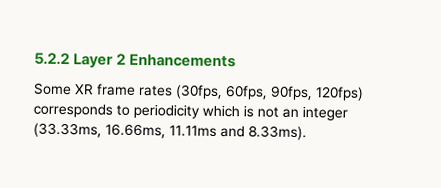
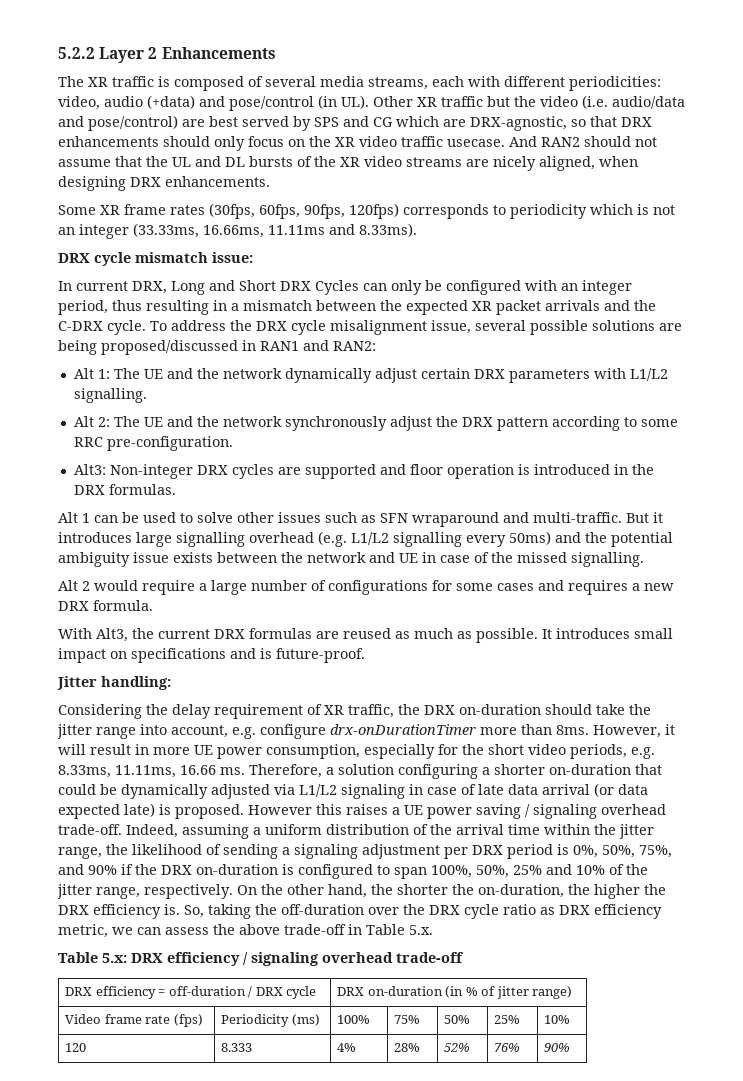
(237, 60) none -> [58,76,661,91] [58,95,685,111] [58,115,652,131] [58,136,657,151] [58,156,638,171] [58,176,270,191] // The XR traffic is composed of several media streams, each with different periodicities: video, audio (+data) and pose/control (in UL). Other XR traffic but the video (i.e. audio/data and pose/control) are best served by SPS and CG which are DRX-agnostic, so that DRX enhancements should only focus on the XR video traffic usecase. And RAN2 should not assume that the UL and DL bursts of the XR video streams are nicely aligned, when designing DRX enhancements.
(307, 133) none -> [58,252,253,266] [58,280,632,295] [58,300,656,315] [58,320,682,335] [58,340,376,355] [73,368,668,383] [73,388,147,403] [73,416,678,431] [73,436,233,451] [73,464,654,479] [73,484,176,495] [58,512,663,527] [58,531,673,547] [58,552,644,567] [58,580,674,595] [58,600,153,611] [58,628,673,643] [58,648,365,663] [57,676,171,690] [58,704,651,719] [57,724,675,739] [58,744,655,759] [58,764,662,779] [58,783,648,799] [58,803,666,819] [58,824,654,839] [58,844,672,859] [58,864,648,879] [57,884,666,899] [58,904,662,919] [58,924,433,938] [58,952,463,966] [65,986,317,999] [337,986,573,999] [65,1014,203,1027] [221,1014,320,1027] [337,1015,371,1024] [394,1015,421,1024] [444,1015,471,1024] [494,1015,521,1024] [544,1015,571,1024] [65,1043,87,1052] [221,1043,253,1052] [337,1043,357,1052] [394,1043,421,1052] [444,1043,471,1052] [494,1043,521,1052] [544,1043,571,1052] // DRX cycle mismatch issue: // In current DRX, Long and Short DRX Cycles can only be configured with an integer period, thus resulting in a mismatch between the expected XR packet arrivals and the C-DRX cycle. To address the DRX cycle misalignment issue, several possible solutions are being proposed/discussed in RAN1 and RAN2: // Alt 1: The UE and the network dynamically adjust certain DRX parameters with L1/L2 signalling. // Alt 2: The UE and the network synchronously adjust the DRX pattern according to some RRC pre-configuration. // Alt3: Non-integer DRX cycles are supported and floor operation is introduced in the DRX formulas. // Alt 1 can be used to solve other issues such as SFN wraparound and multi-traffic. But it introduces large signalling overhead (e.g. L1/L2 signalling every 50ms) and the potential ambiguity issue exists between the network and UE in case of the missed signalling. // Alt 2 would require a large number of configurations for some cases and requires a new DRX formula. // With Alt3, the current DRX formulas are reused as much as possible. It introduces small impact on specifications and is future-proof. // Jitter handling: // Considering the delay requirement of XR traffic, the DRX on-duration should take the jitter range into account, e.g. configure drx-onDurationTimer more than 8ms. However, it will result in more UE power consumption, especially for the short video periods, e.g. 8.33ms, 11.11ms, 16.66 ms. Therefore, a solution configuring a shorter on-duration that could be dynamically adjusted via L1/L2 signaling in case of late data arrival (or data expected late) is proposed. However this raises a UE power saving / signaling overhead trade-off. Indeed, assuming a uniform distribution of the arrival time within the jitter range, the likelihood of sending a signaling adjustment per DRX period is 0%, 50%, 75%, and 90% if the DRX on-duration is configured to span 100%, 50%, 25% and 10% of the jitter range, respectively. On the other hand, the shorter the on-duration, the higher the DRX efficiency is. So, taking the off-duration over the DRX cycle ratio as DRX efficiency metric, we can assess the above trade-off in Table 5.x. // Table 5.x: DRX efficiency / signaling overhead trade-off // DRX efficiency = off-duration / DRX cycle | DRX on-duration (in % of jitter range) // Video frame rate (fps) | Periodicity (ms) | 100% | 75% | 50% | 25% | 10% // 120 | 8.333 | 4% | 28% | 52% | 76% | 90%

